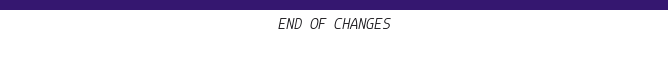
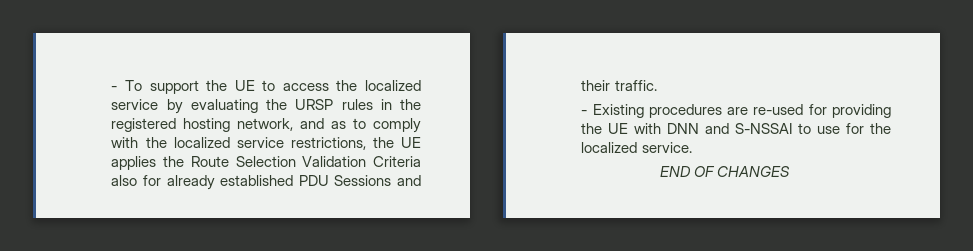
(278, 23) none -> [111,80,421,94] [111,99,421,114] [111,118,421,133] [111,137,421,150] [111,156,421,170] [111,175,421,190] [581,80,657,91] [581,104,891,118] [581,123,891,134] [581,142,692,153] - To support the UE to access the localized service by evaluating the URSP rules in the registered hosting network, and as to comply with the localized service restrictions, the UE applies the Route Selection Validation Criteria also for already established PDU Sessions and their traffic. // - Existing procedures are re-used for providing the UE with DNN and S-NSSAI to use for the localized service. //

